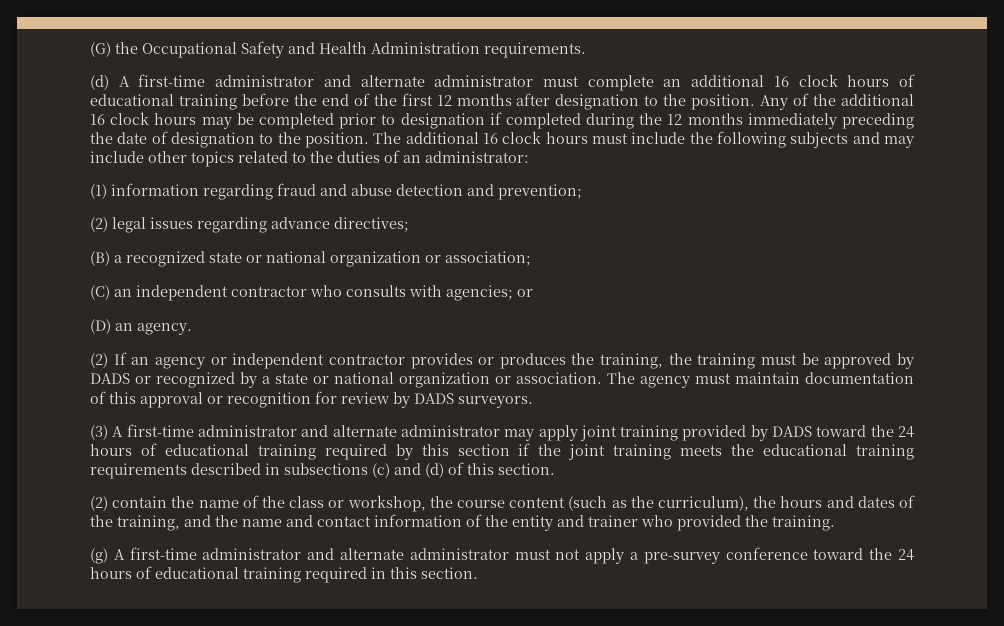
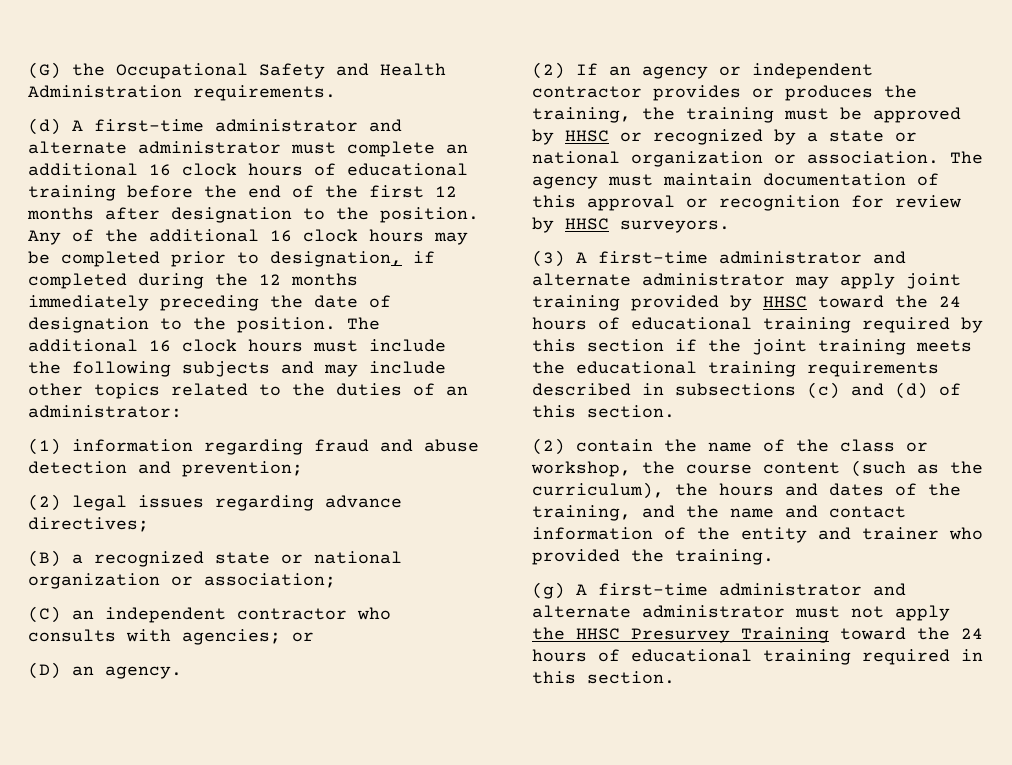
[400,113,485,129] designation -> [270,251,402,267] designation,
[90,373,130,384] DADS -> [565,130,609,142] HHSC
[414,393,454,404] DADS -> [565,218,609,230] HHSC
[772,426,813,437] DADS -> [763,296,807,308] HHSC
[630,547,808,564] a pre-survey conference -> [532,627,829,643] the HHSC Presurvey Training

